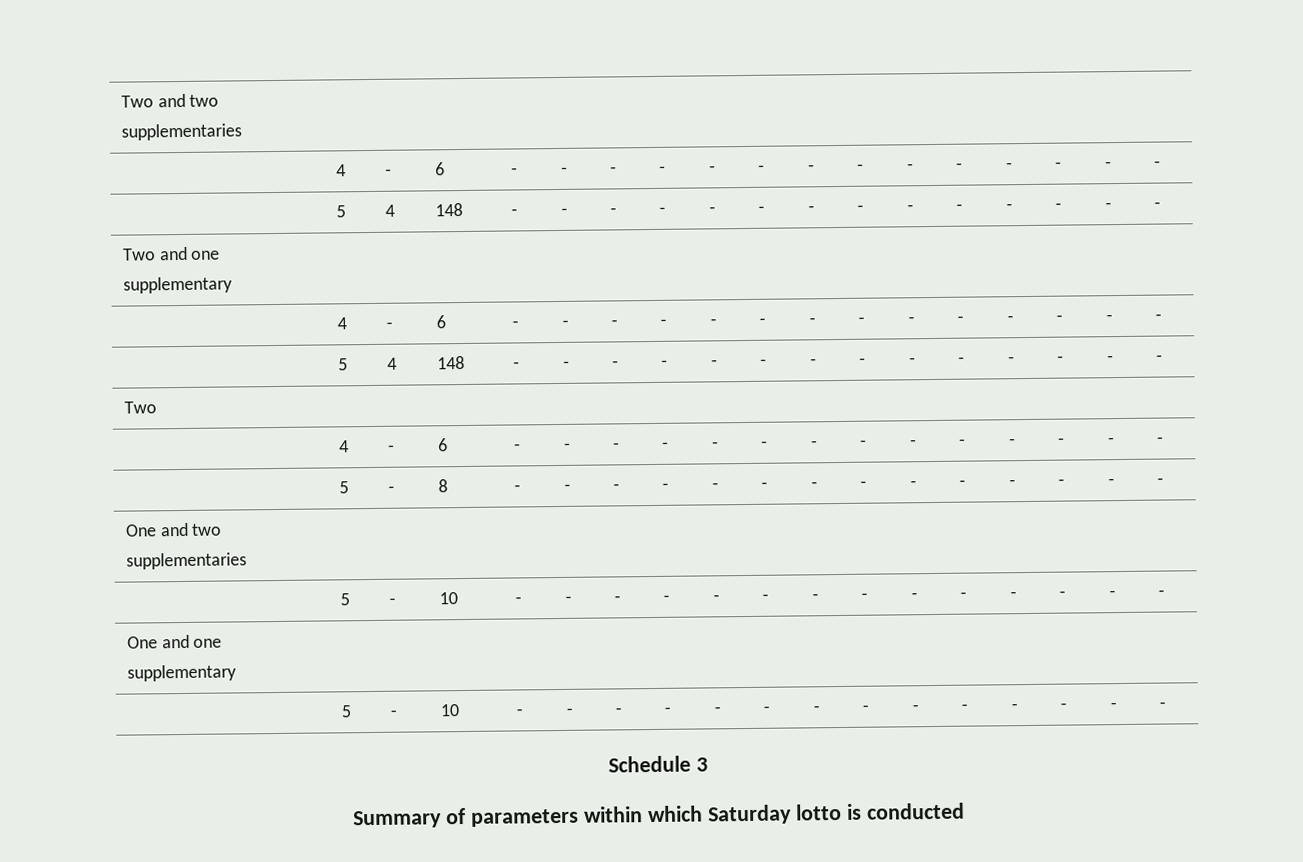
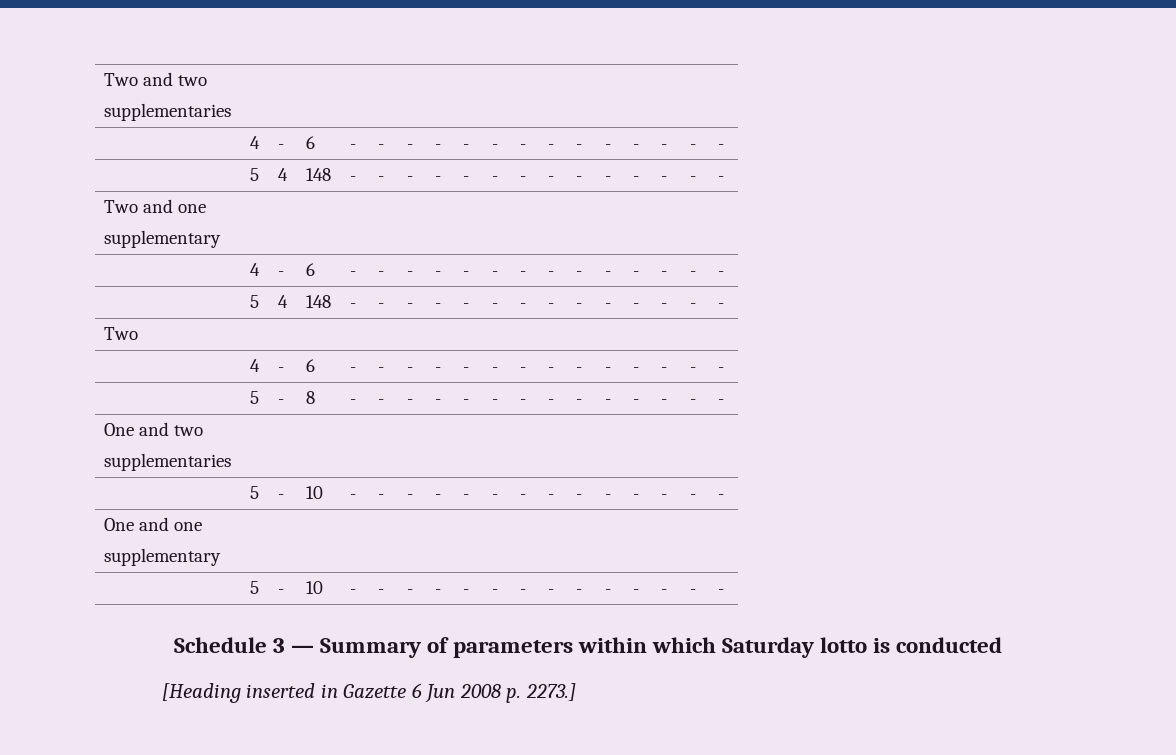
(708, 764) // -> [290,645,314,653] —
(965, 811) none -> [161,683,576,703] // [Heading inserted in Gazette 6 Jun 2008 p. 2273.]

